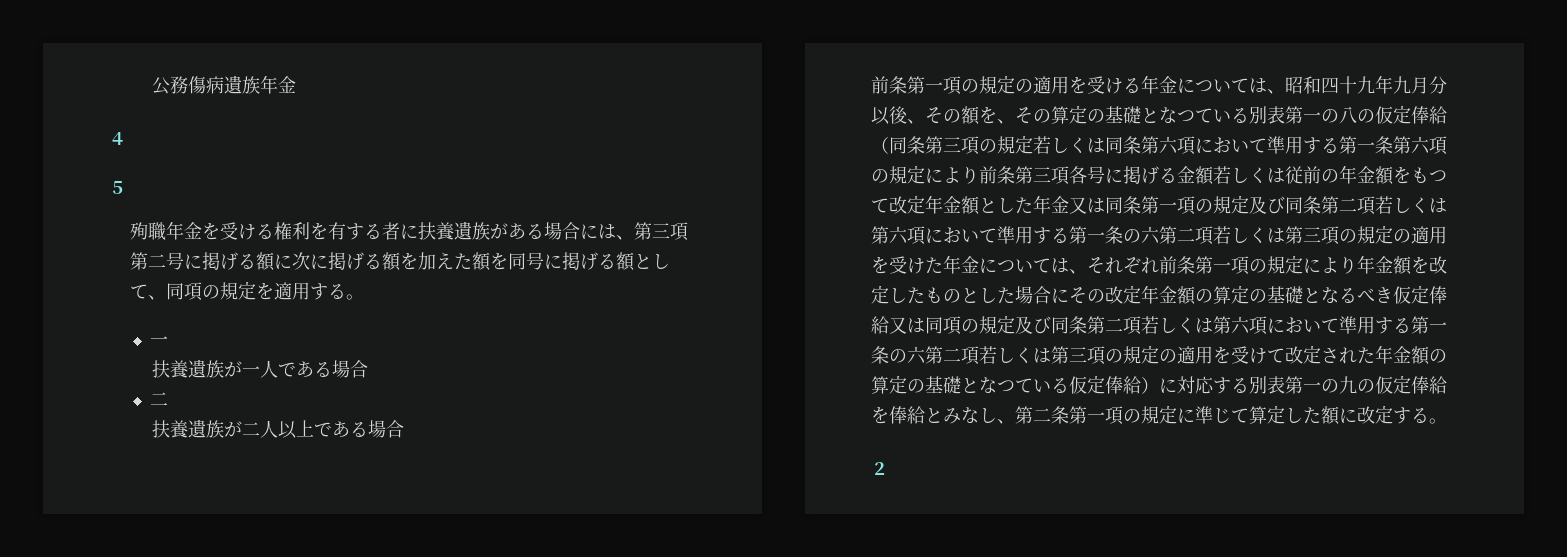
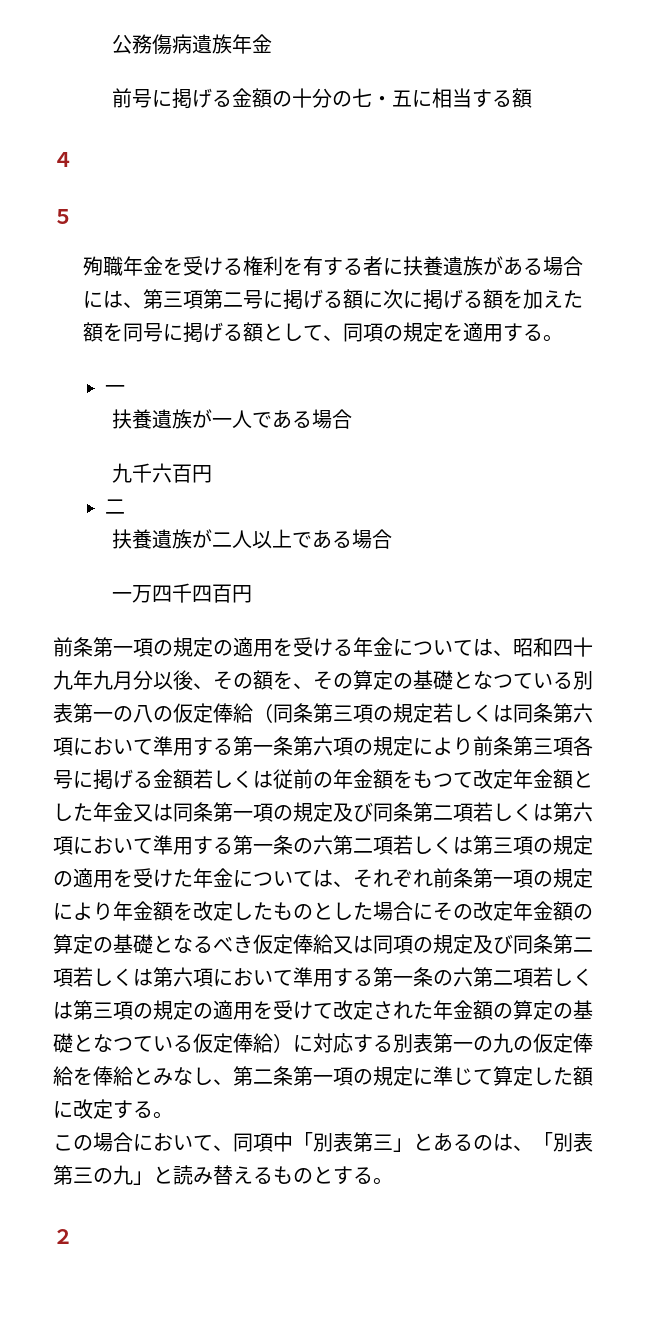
(296, 84) none -> [112,88,533,109] // 前号に掲げる金額の十分の七・五に相当する額
(368, 369) none -> [112,463,213,483] // 九千六百円
(404, 429) none -> [112,583,253,603] // 一万四千四百円
(1447, 421) none -> [53,1132,593,1152] [53,1165,393,1185] // この場合において、同項中「別表第三」とあるのは、「別表第三の九」と読み替えるものとする。

